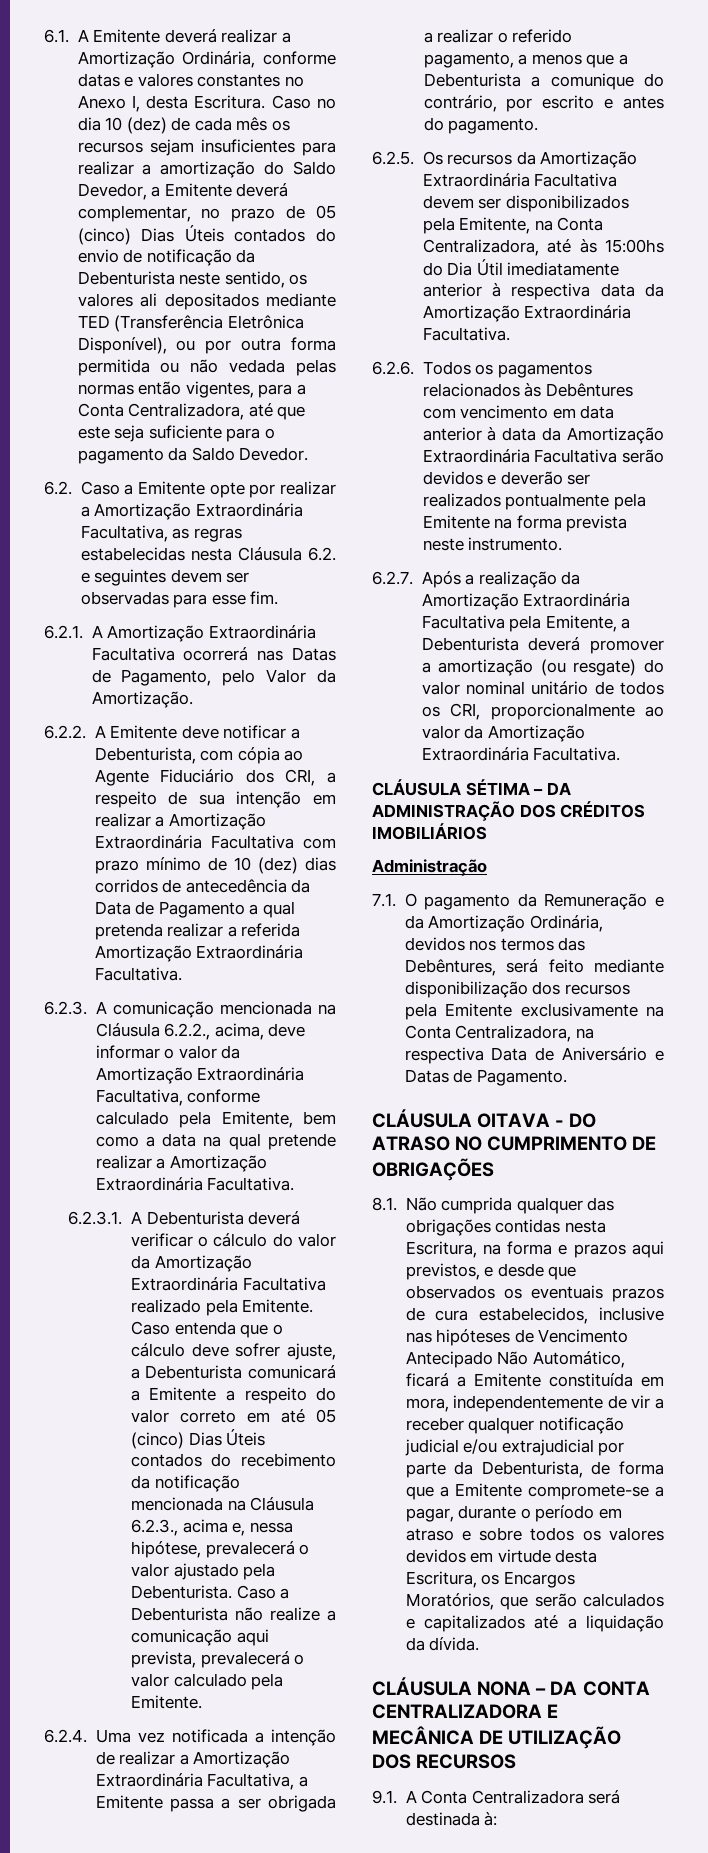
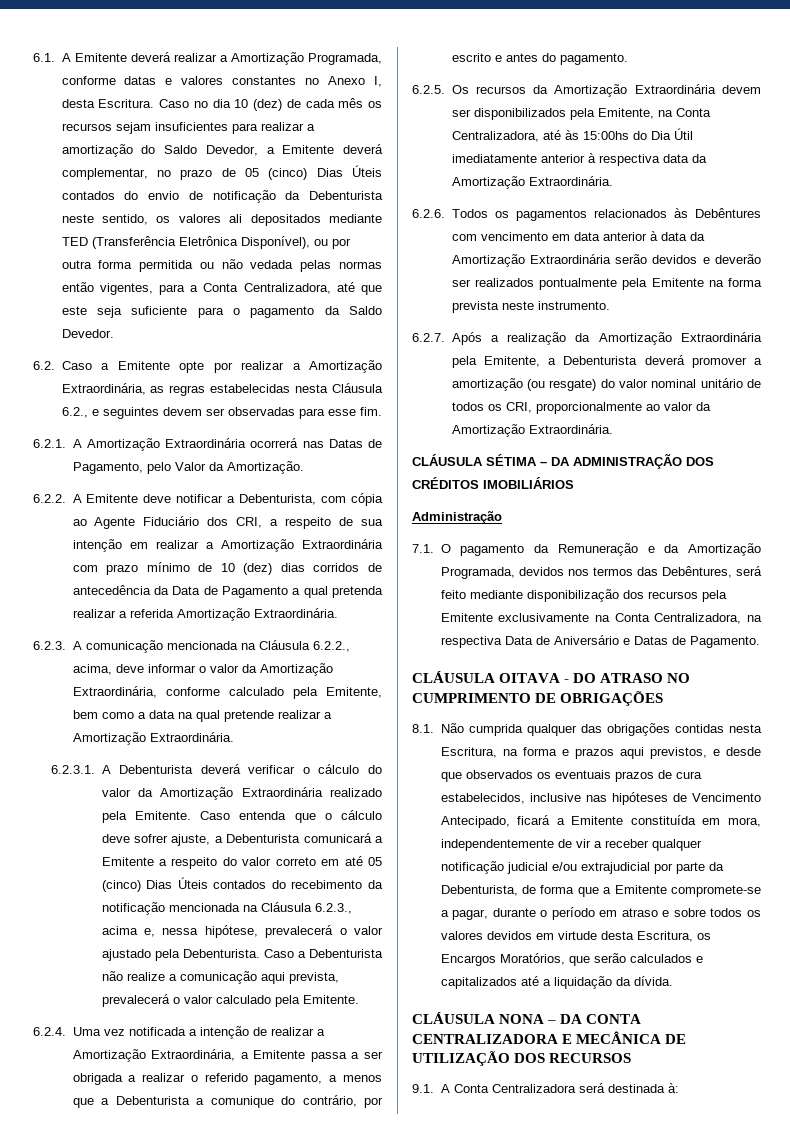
[182,51,256,68] Ordinária, -> [308,53,383,65] Programada,
[195,503,303,517] [80,525,168,542] Extraordinária Facultativa, -> [61,383,146,395] Extraordinária,
[308,547,336,561] 6.2. -> [61,407,88,418] 6.2.,
[91,647,175,661] Facultativa -> (246, 443) none
[210,835,294,849] Facultativa -> (383, 544) none
[196,945,304,959] [94,967,182,981] Extraordinária Facultativa. -> [253,608,338,618] Extraordinária.
[197,1067,305,1081] [95,1089,183,1106] Extraordinária Facultativa, -> [72,686,157,698] Extraordinária,
[95,1177,295,1191] Extraordinária Facultativa. -> [149,732,234,742] Extraordinária.
[242,1277,326,1291] Facultativa -> (323, 792) none
[95,1773,295,1790] Extraordinária Facultativa, -> [151,1049,236,1061] Extraordinária,
[534,173,618,187] Facultativa -> (716, 89) none
[524,305,632,319] [422,327,510,341] Extraordinária Facultativa. -> [528,176,613,186] Extraordinária.
[534,449,618,463] Facultativa -> (611, 259) none
[421,615,505,629] Facultativa -> (762, 337) none
[421,747,621,761] Extraordinária Facultativa. -> [528,424,613,434] Extraordinária.
[529,915,603,932] Ordinária, -> [440,567,515,579] Programada,
[405,1351,625,1368] Antecipado Não Automático, -> [440,816,510,828] Antecipado,

